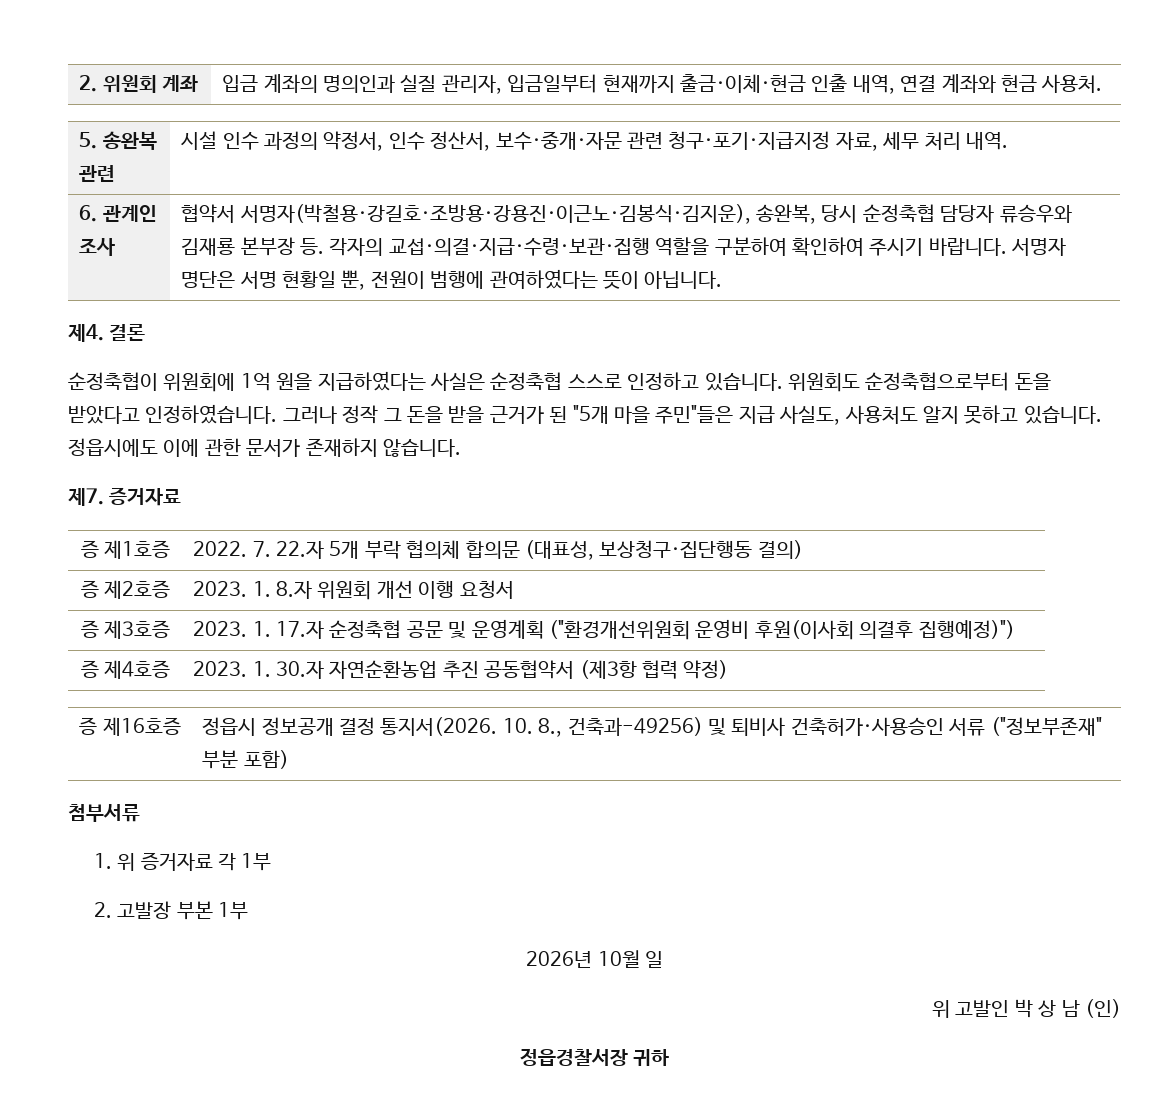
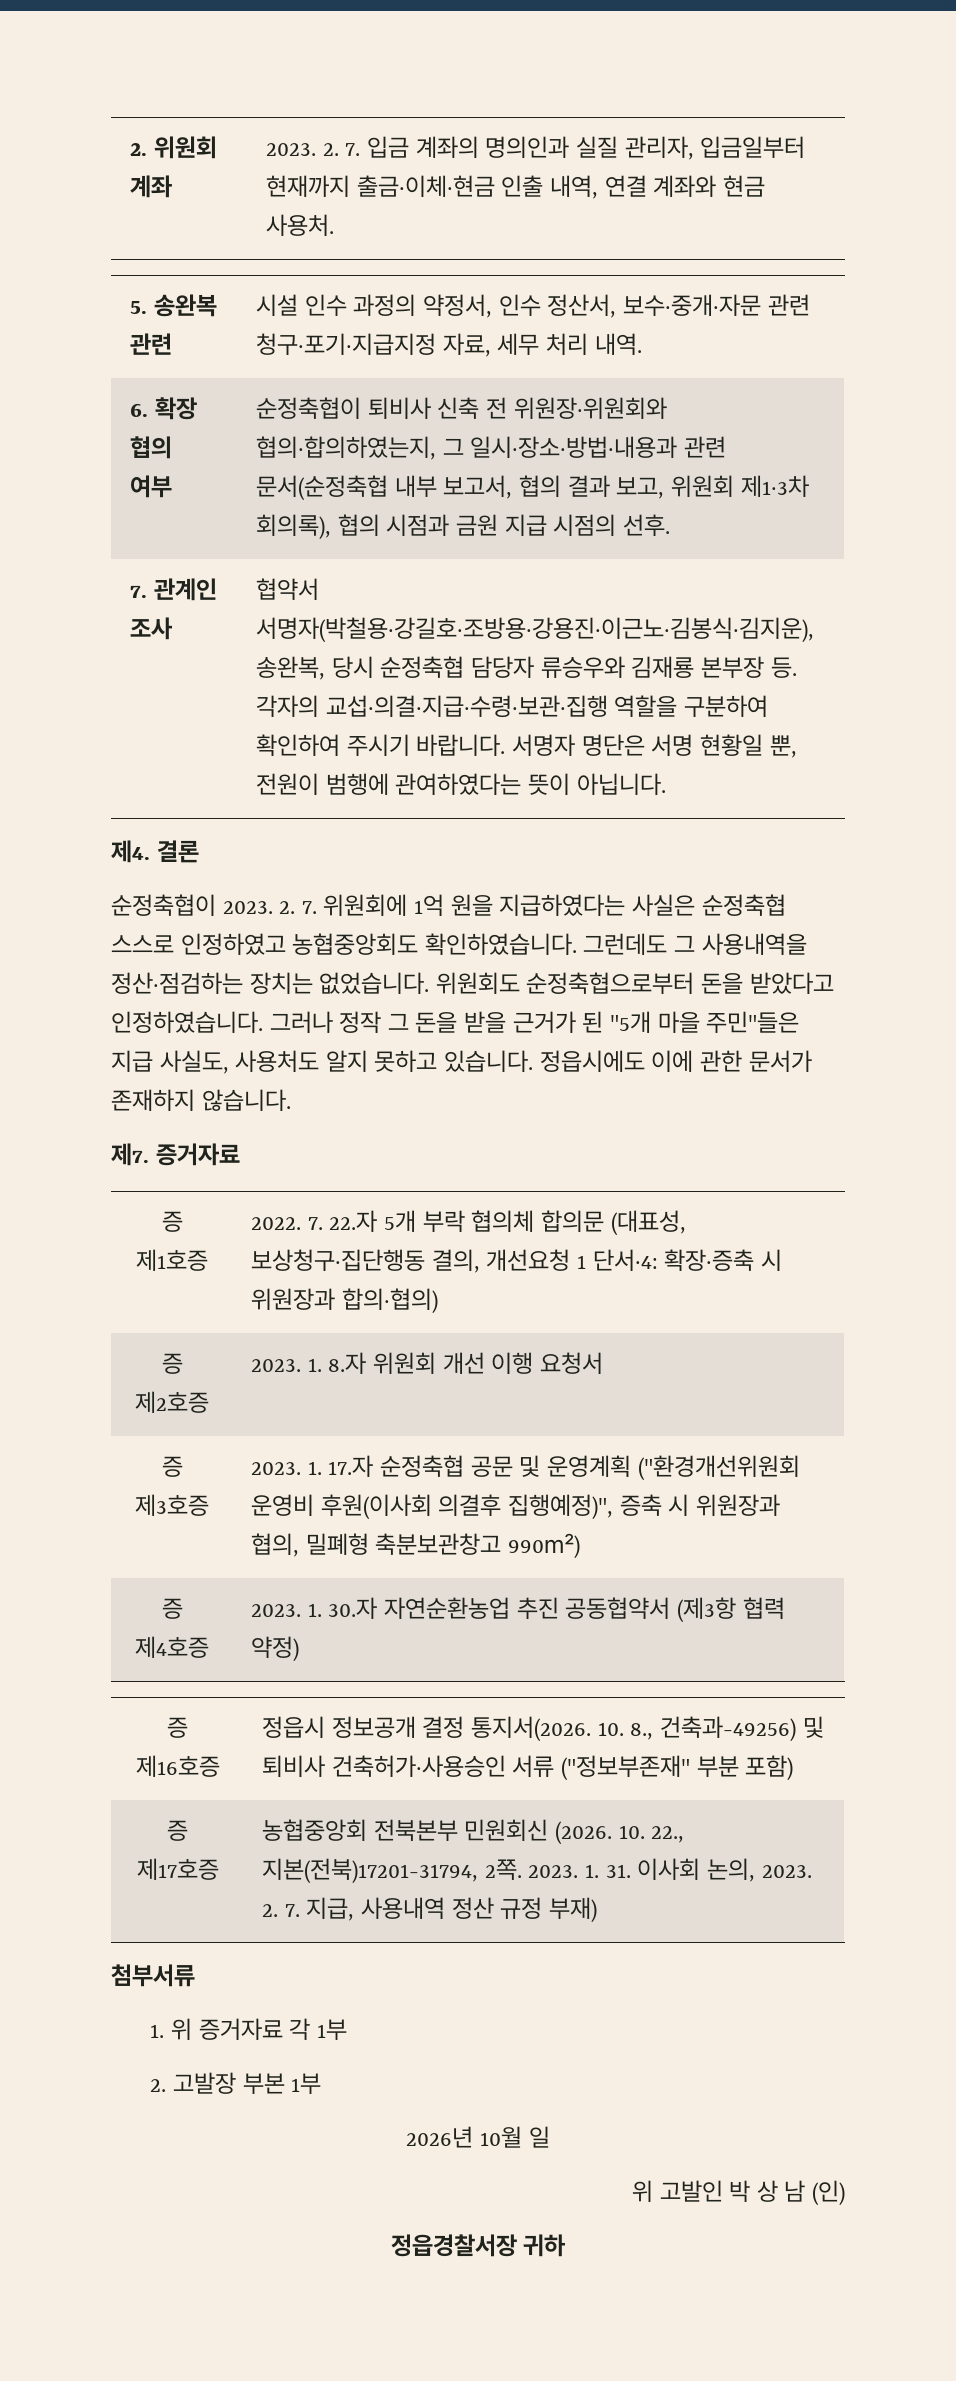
(198, 83) none -> [266,143,361,156] 2023. 2. 7.
(98, 213) none -> [154,397,197,420] [130,436,173,459] [130,475,173,498] [256,397,667,419] [256,436,727,460] [256,475,809,501] [256,514,670,540] [130,585,148,598] 확장 협의 여부 | 순정축협이 퇴비사 신축 전 위원장·위원회와 협의·합의하였는지, 그 일시·장소·방법·내용과 관련 문서(순정축협 내부 보고서, 협의 결과 보고, 위원회 제1·3차 회의록), 협의 시점과 금원 지급 시점의 선후. // 7.
(158, 381) none -> [222,901,317,914] 2023. 2. 7.
[627,372,783,391] 인정하고 있습니다. -> [180,933,807,955] [111,972,430,994] 인정하였고 농협중앙회도 확인하였습니다. 그런데도 그 사용내역을 정산·점검하는 장치는 없었습니다.
[757,540,803,559] 결의) -> [431,1249,782,1273] [251,1288,438,1314] 결의, 개선요청 1 단서·4: 확장·증축 시 위원장과 합의·협의)
[918,620,1015,639] 집행예정)") -> [508,1494,780,1520] [251,1533,581,1559] 집행예정)", 증축 시 위원장과 협의, 밀폐형 축분보관창고 990㎡)
(289, 759) none -> [167,1820,188,1841] [136,1858,219,1880] [262,1819,685,1845] [262,1858,812,1884] [262,1897,597,1923] // 증 제17호증 | 농협중앙회 전북본부 민원회신 (2026. 10. 22., 지본(전북)17201-31794, 2쪽. 2023. 1. 31. 이사회 논의, 2023. 2. 7. 지급, 사용내역 정산 규정 부재)

